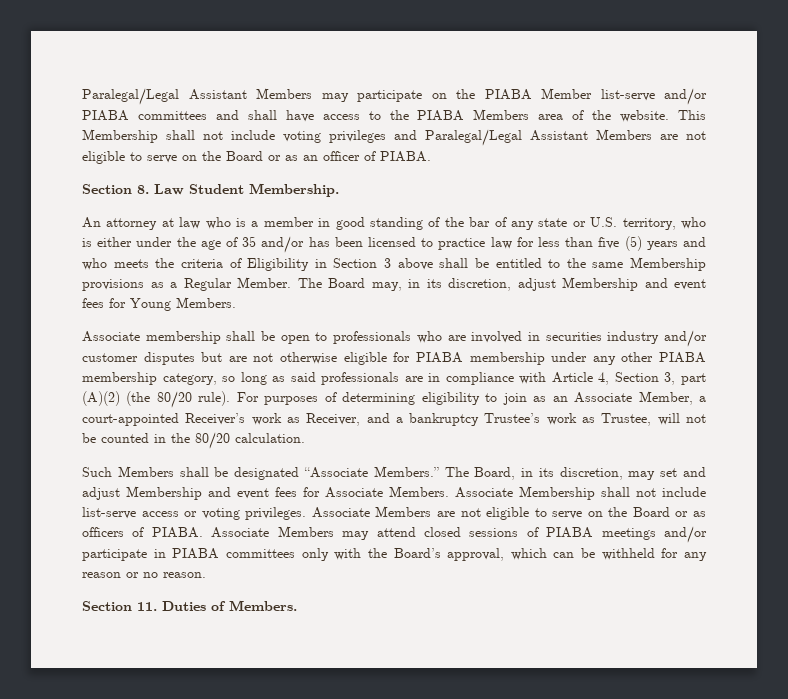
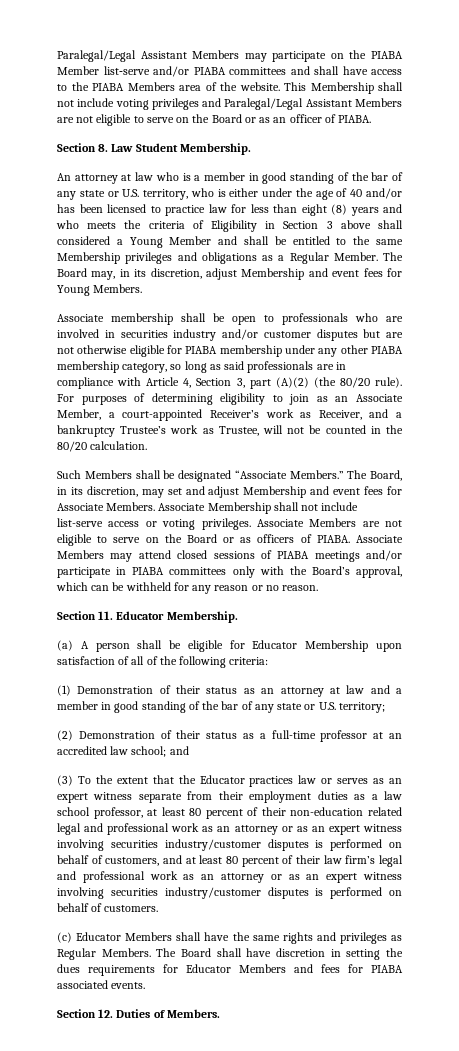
[242,236,257,247] 35 -> [350,189,363,197] 40
[598,236,642,251] five (5) -> [301,204,347,216] eight (8)
(469, 263) none -> [57,236,269,248] considered a Young Member and shall
[82,279,144,291] provisions -> [125,252,257,264] privileges and obligations
(157, 606) none -> [116,611,238,623] [57,640,402,652] [57,656,269,668] [57,685,403,697] [57,701,385,713] [57,730,403,742] [57,746,189,757] [57,775,403,787] [57,791,402,803] [57,807,402,819] [57,823,402,835] [57,839,402,851] [57,855,403,867] [57,871,403,883] [57,887,402,899] [57,903,159,912] [57,932,402,944] [57,948,403,960] [57,964,403,976] [57,980,146,989] [57,1009,114,1018] Educator Membership. // (a) A person shall be eligible for Educator Membership upon satisfaction of all of the following criteria: // (1) Demonstration of their status as an attorney at law and a member in good standing of the bar of any state or U.S. territory; // (2) Demonstration of their status as a full-time professor at an accredited law school; and // (3) To the extent that the Educator practices law or serves as an expert witness separate from their employment duties as a law school professor, at least 80 percent of their non-education related legal and professional work as an attorney or as an expert witness involving securities industry/customer disputes is performed on behalf of customers, and at least 80 percent of their law firm’s legal and professional work as an attorney or as an expert witness involving securities industry/customer disputes is performed on behalf of customers. // (c) Educator Members shall have the same rights and privileges as Regular Members. The Board shall have discretion in setting the dues requirements for Educator Members and fees for PIABA associated events. // Section 12.

